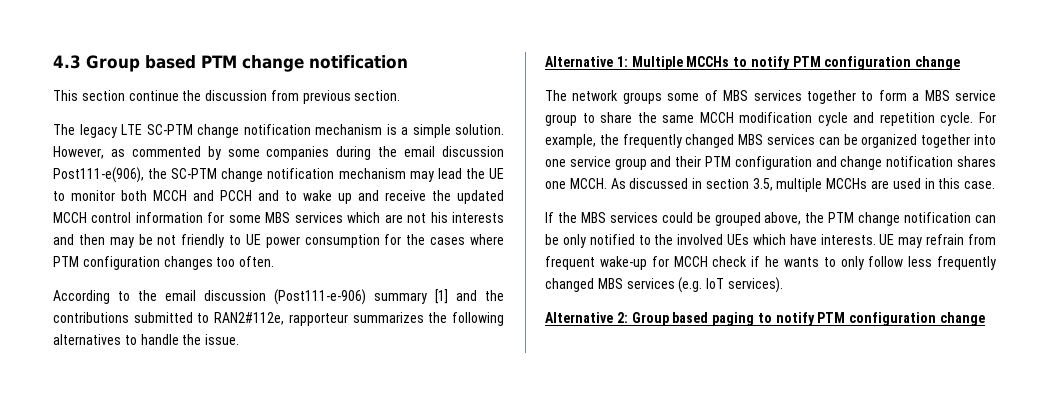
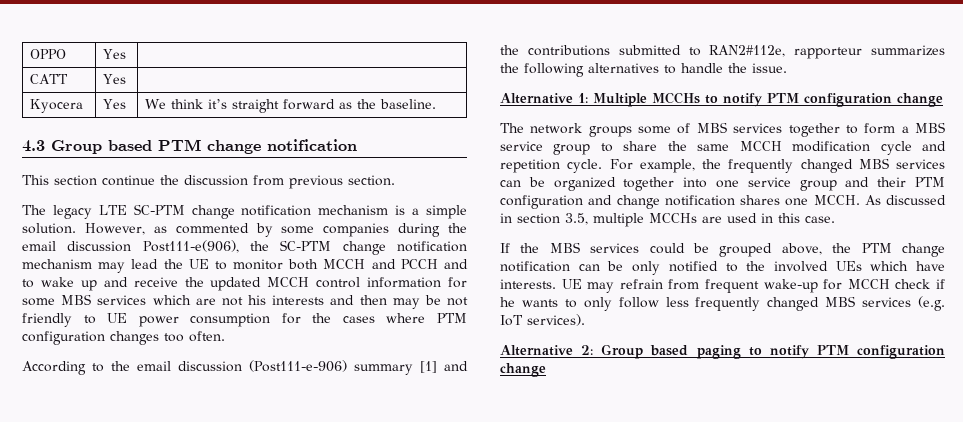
(53, 62) none -> [29,49,66,59] [102,49,126,59] [29,74,68,84] [102,74,126,84] [29,99,83,113] [102,99,126,109] [144,99,436,113] OPPO | Yes | // CATT | Yes | // Kyocera | Yes | We think it’s straight forward as the baseline. //

